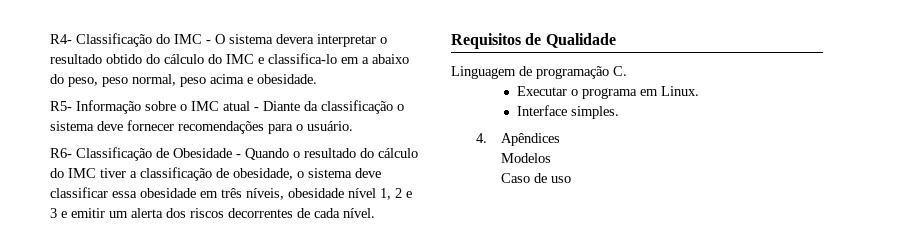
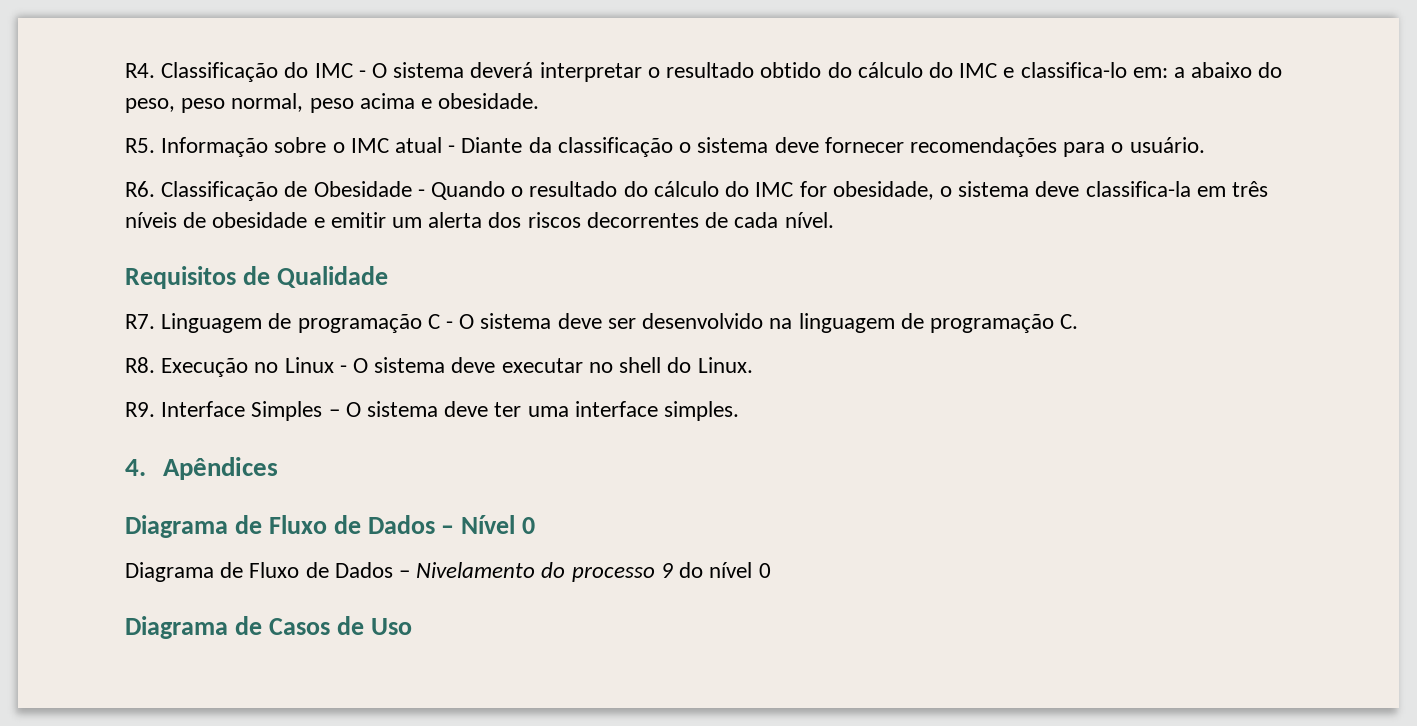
[50,34,72,44] R4- -> [125,63,155,78] R4.
[276,34,314,44] devera -> [470,62,534,78] deverá
[341,57,359,64] em -> [1132,67,1168,78] em:
[50,101,72,111] R5- -> [125,138,155,153] R5.
[50,148,72,158] R6- -> [125,181,155,197] R6.
[100,167,381,181] [50,187,412,200] [50,208,57,218] tiver a classificação de obesidade, o sistema deve classificar essa obesidade em três níveis, obesidade nível 1, 2 e 3 -> [799,181,1268,200] [125,212,308,228] for obesidade, o sistema deve classifica-la em três níveis de obesidade
(616, 40) none -> [125,314,155,329] R7.
[613,66,627,76] [517,86,700,99] [517,105,620,119] [476,133,561,146] [501,153,552,163] [501,173,572,183] C. // Executar o programa em Linux. // Interface simples. // 4. Apêndices // Modelos // Caso de uso -> [427,313,1079,333] [125,357,753,377] [125,401,740,421] [125,457,278,480] [125,515,536,538] [125,562,771,582] [125,616,412,639] C - O sistema deve ser desenvolvido na linguagem de programação C. // R8. Execução no Linux - O sistema deve executar no shell do Linux. // R9. Interface Simples – O sistema deve ter uma interface simples. // 4. Apêndices // Diagrama de Fluxo de Dados – Nível 0 // Diagrama de Fluxo de Dados – Nivelamento do processo 9 do nível 0 // Diagrama de Casos de Uso

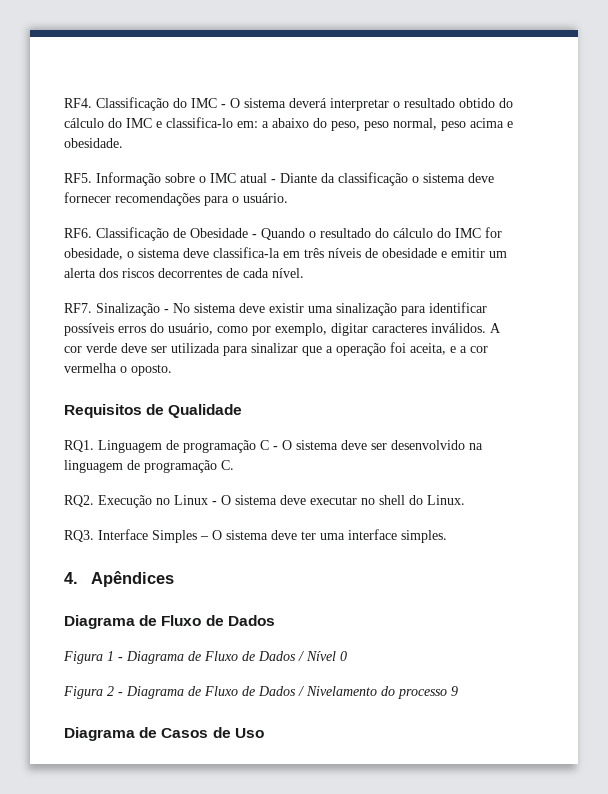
[125,63,155,78] R4. -> [64,98,92,108] RF4.
[125,138,155,153] R5. -> [64,173,92,183] RF5.
[125,181,155,197] R6. -> [64,228,92,238] RF6.
(834, 220) none -> [64,302,487,316] [64,323,501,336] [64,342,488,356] [64,363,172,376] // RF7. Sinalização - No sistema deve existir uma sinalização para identificar possíveis erros do usuário, como por exemplo, digitar caracteres inválidos. A cor verde deve ser utilizada para sinalizar que a operação foi aceita, e a cor vermelha o oposto.
[125,314,155,329] R7. -> [64,440,94,452] RQ1.
[125,357,155,373] R8. -> [64,495,94,507] RQ2.
[125,402,155,417] R9. -> [64,530,94,542] RQ3.
[441,515,536,534] [125,562,411,582] – Nível 0 // Diagrama de Fluxo de Dados – -> [63,651,347,664] [63,686,304,699] // Figura 1 - Diagrama de Fluxo de Dados / Nível 0 // Figura 2 - Diagrama de Fluxo de Dados /
[679,562,771,578] do nível 0 -> (458, 691) none

